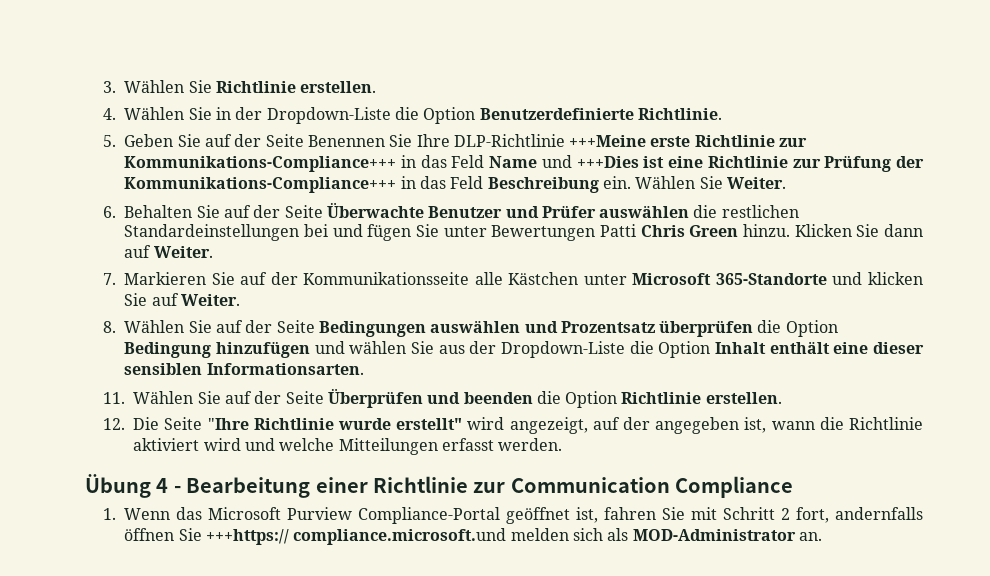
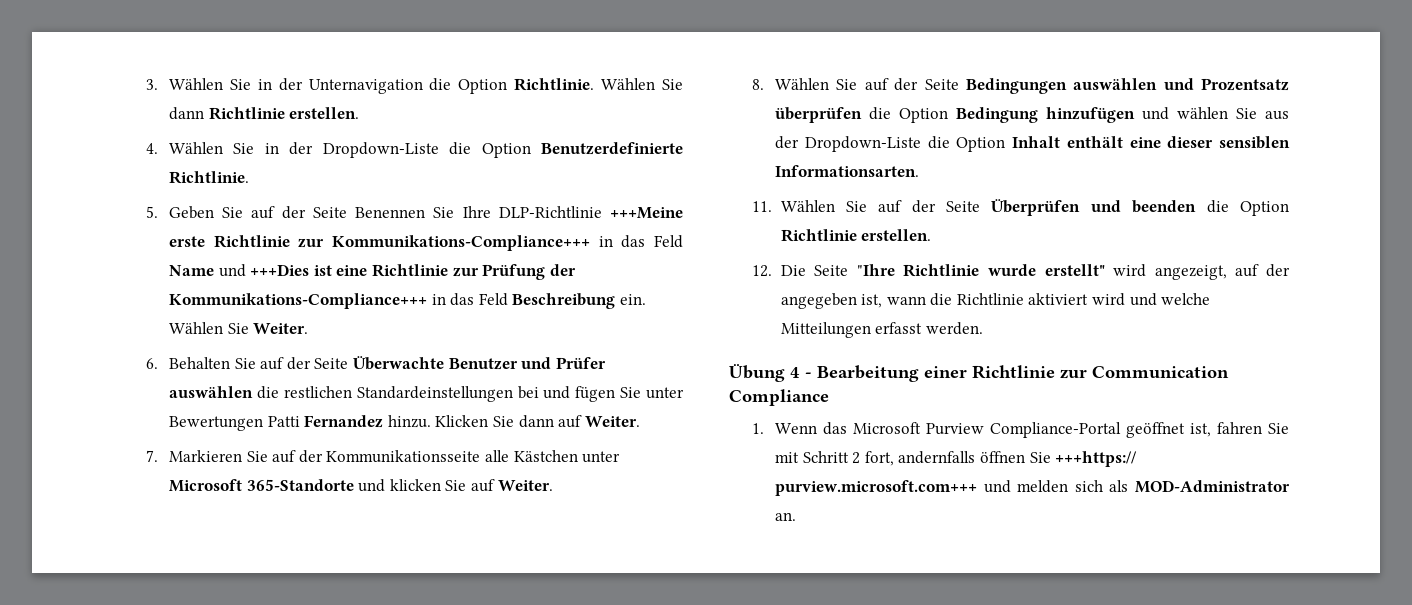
(212, 86) none -> [257,78,683,94] [169,107,205,120] in der Unternavigation die Option Richtlinie. Wählen Sie dann
[640,225,739,237] Chris Green -> [304,415,384,428] Fernandez
[293,528,507,545] compliance.microsoft.und -> [775,480,1011,496] purview.microsoft.com+++ und

